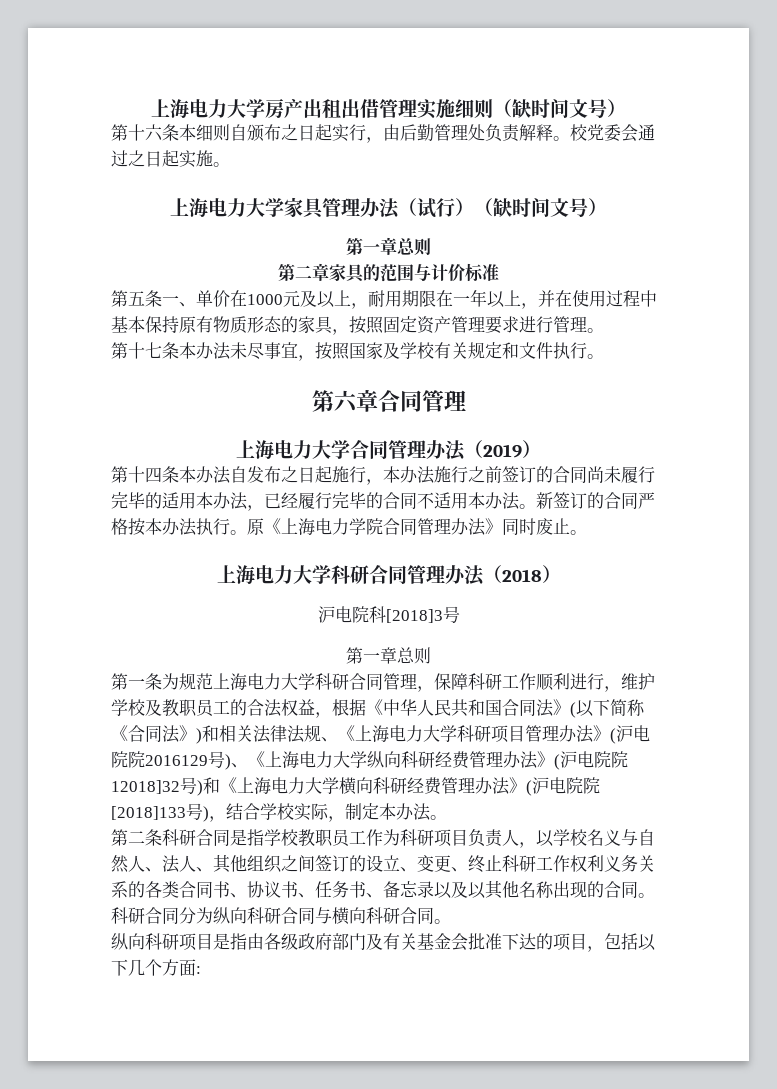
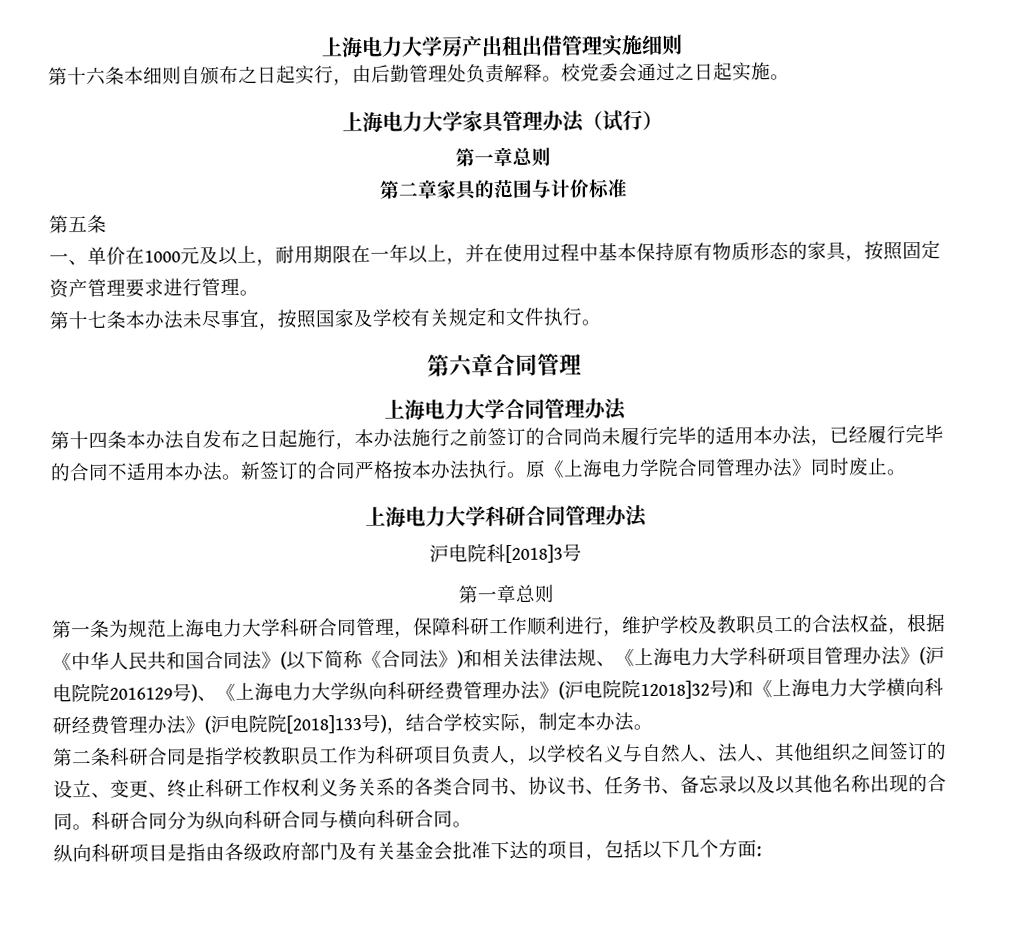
[493,99,626,118] （缺时间文号） -> (683, 45) none
[474,198,607,217] （缺时间文号） -> (663, 120) none
(162, 298) none -> (107, 223) //
[464,440,541,458] （2019） -> (627, 409) none
[482,565,561,583] （2018） -> (648, 516) none

